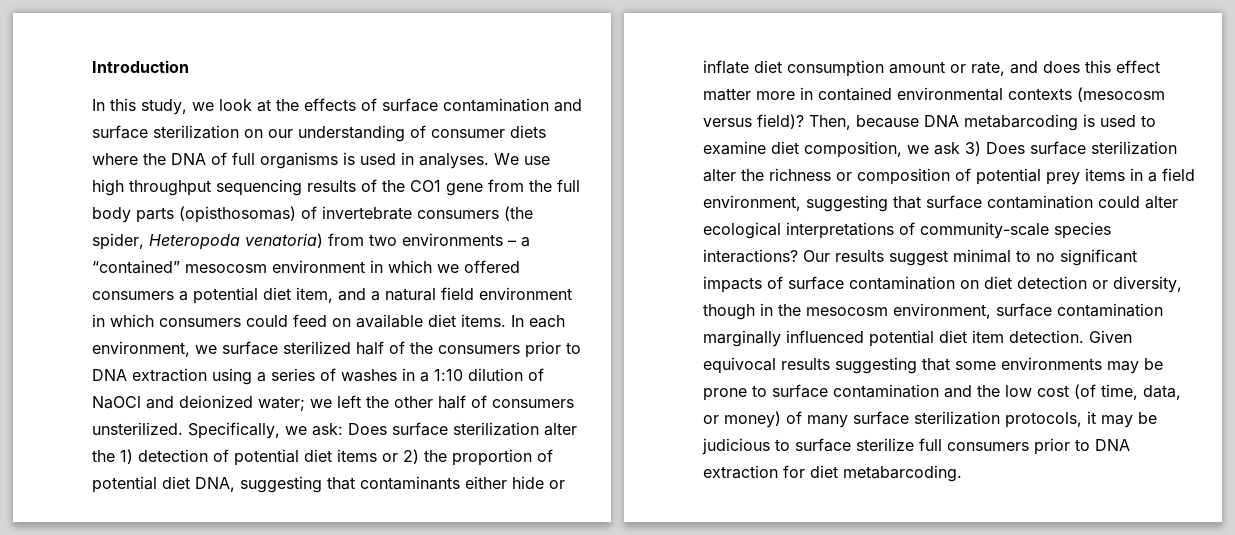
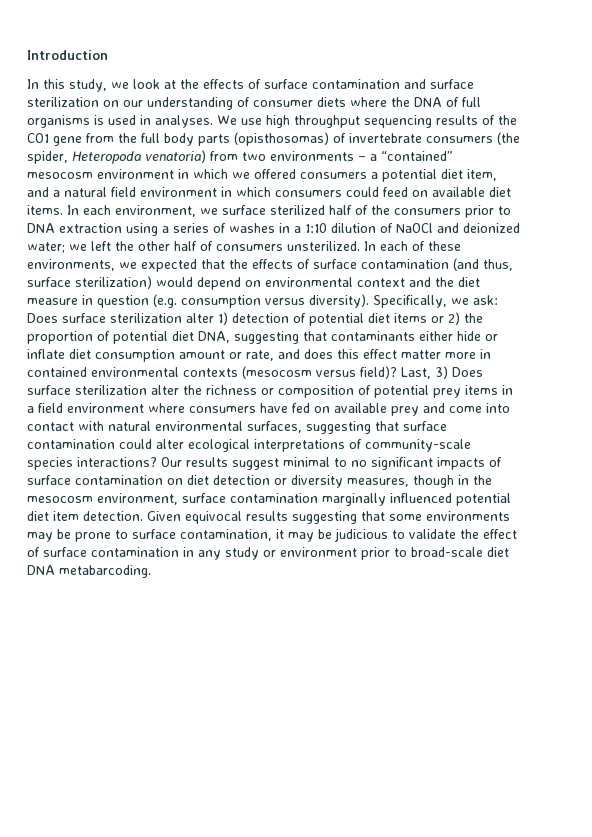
(183, 428) none -> [364,241,461,251] [27,258,513,272] [27,276,480,290] [27,294,369,308] In each of these environments, we expected that the effects of surface contamination (and thus, surface sterilization) would depend on environmental context and the diet measure in question (e.g. consumption versus diversity).
[92,450,115,462] the -> (214, 318) none
[809,114,1156,131] [703,141,960,158] Then, because DNA metabarcoding is used to examine diet composition, we ask -> [401,367,431,379] Last,
[703,195,801,211] environment, -> [67,403,510,416] [27,421,302,433] environment where consumers have fed on available prey and come into contact with natural environmental surfaces,
[1113,276,1182,293] diversity, -> [291,475,409,488] diversity measures,
[833,384,1181,400] [703,411,1082,428] contamination and the low cost (of time, data, or money) of many surface sterilization protocols, -> [180,529,272,541] contamination,
[795,438,1130,455] [703,465,838,479] surface sterilize full consumers prior to DNA extraction for diet -> [409,529,517,539] [27,547,509,560] [27,565,55,575] validate the effect of surface contamination in any study or environment prior to broad-scale diet DNA

